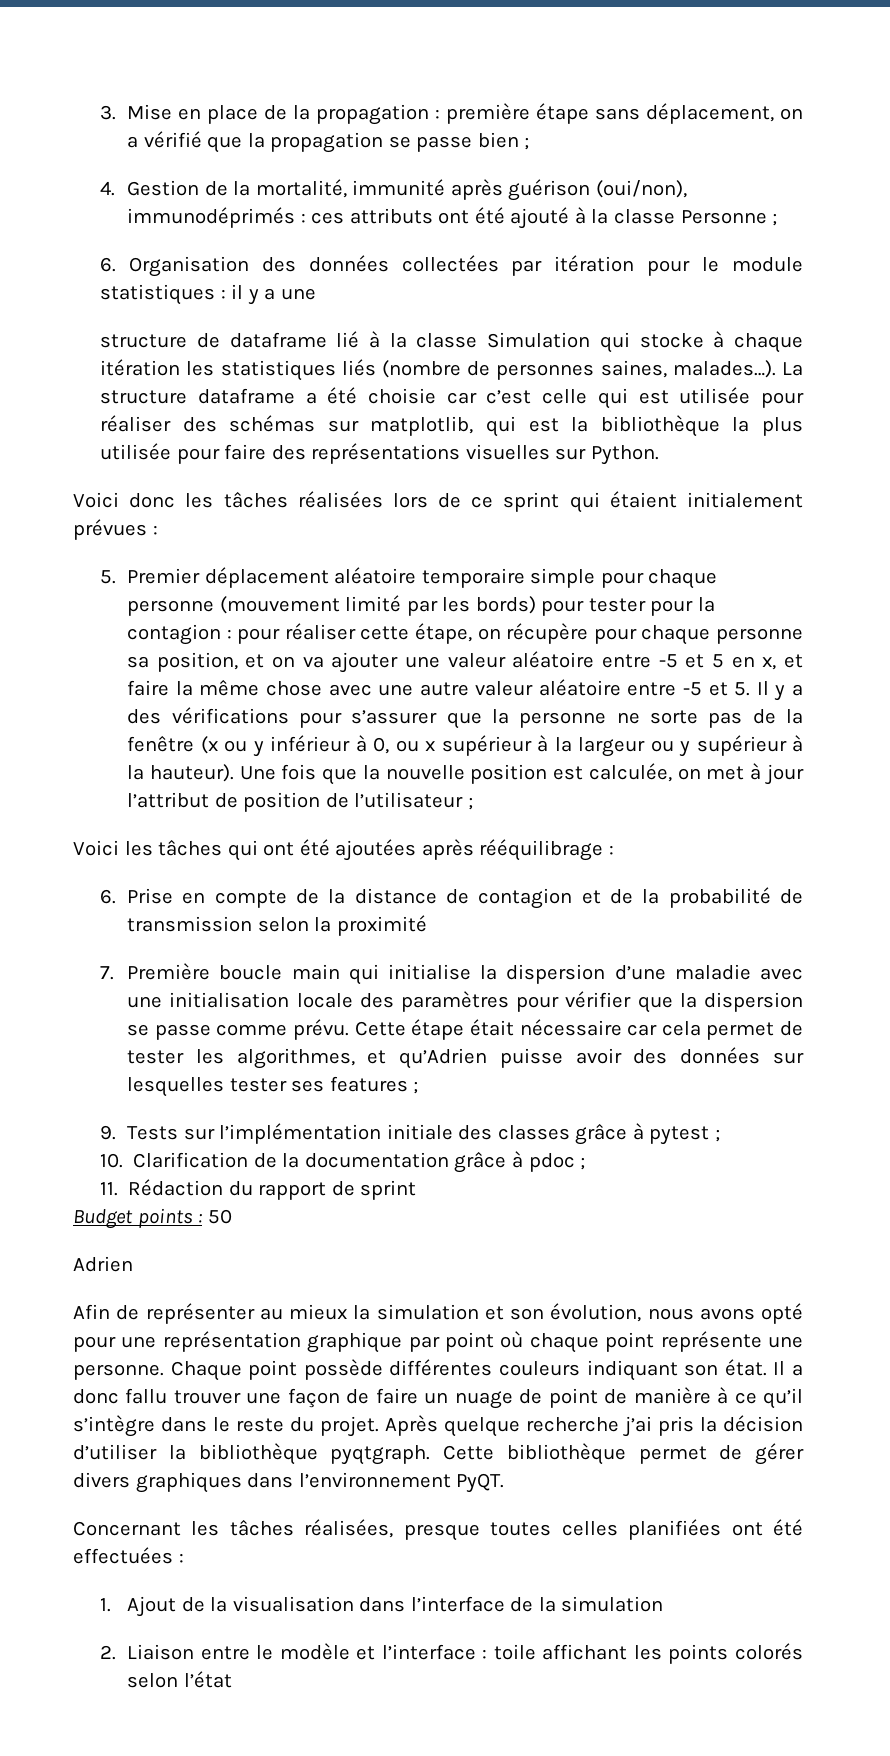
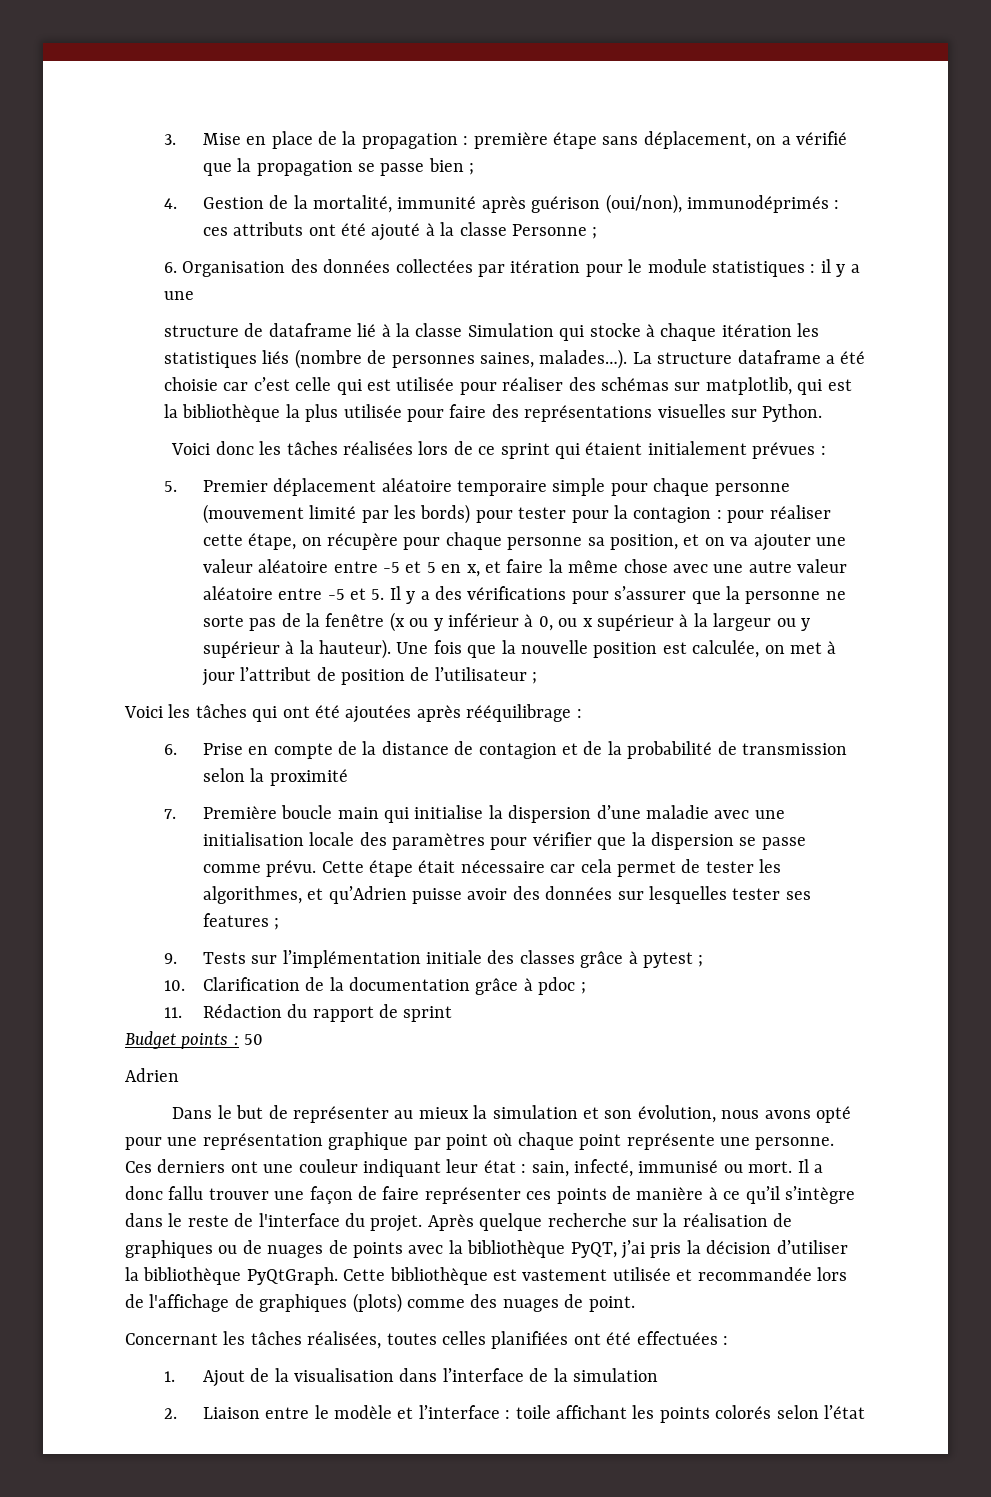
[73,1304,110,1319] Afin -> [172,1105,264,1119] Dans le but
[170,1359,767,1381] Chaque point possède différentes couleurs indiquant son état. -> [125,1159,793,1177] Ces derniers ont une couleur indiquant leur état : sain, infecté, immunisé ou mort.
[424,1388,598,1409] un nuage de point -> [424,1187,607,1204] représenter ces points
(284, 1425) none -> [234,1213,340,1227] de l'interface
(619, 1424) none -> [631,1213,793,1227] [125,1240,617,1258] sur la réalisation de graphiques ou de nuages de points avec la bibliothèque PyQT,
[330,1445,431,1465] pyqtgraph. -> [246,1267,338,1285] PyQtGraph.
[638,1443,804,1465] [73,1472,505,1493] permet de gérer divers graphiques dans l’environnement PyQT. -> [493,1267,847,1281] [125,1293,635,1313] est vastement utilisée et recommandée lors de l'affichage de graphiques (plots) comme des nuages de point.
[403,1524,480,1541] presque -> (382, 1340) none

